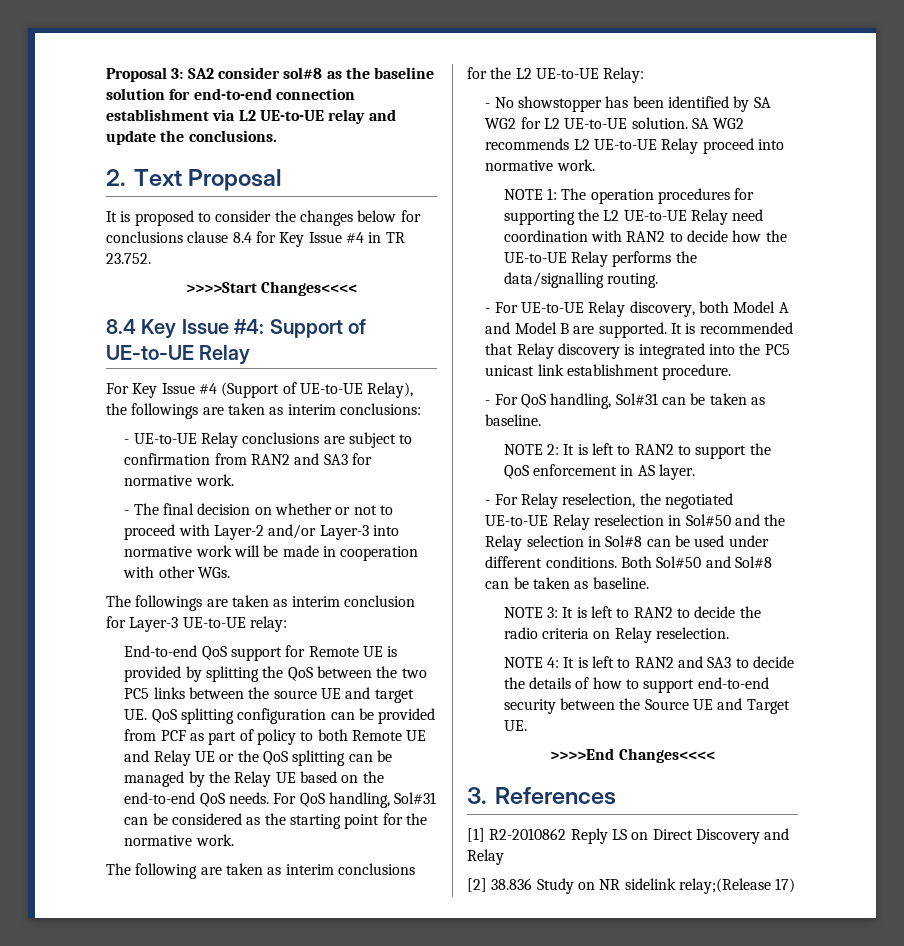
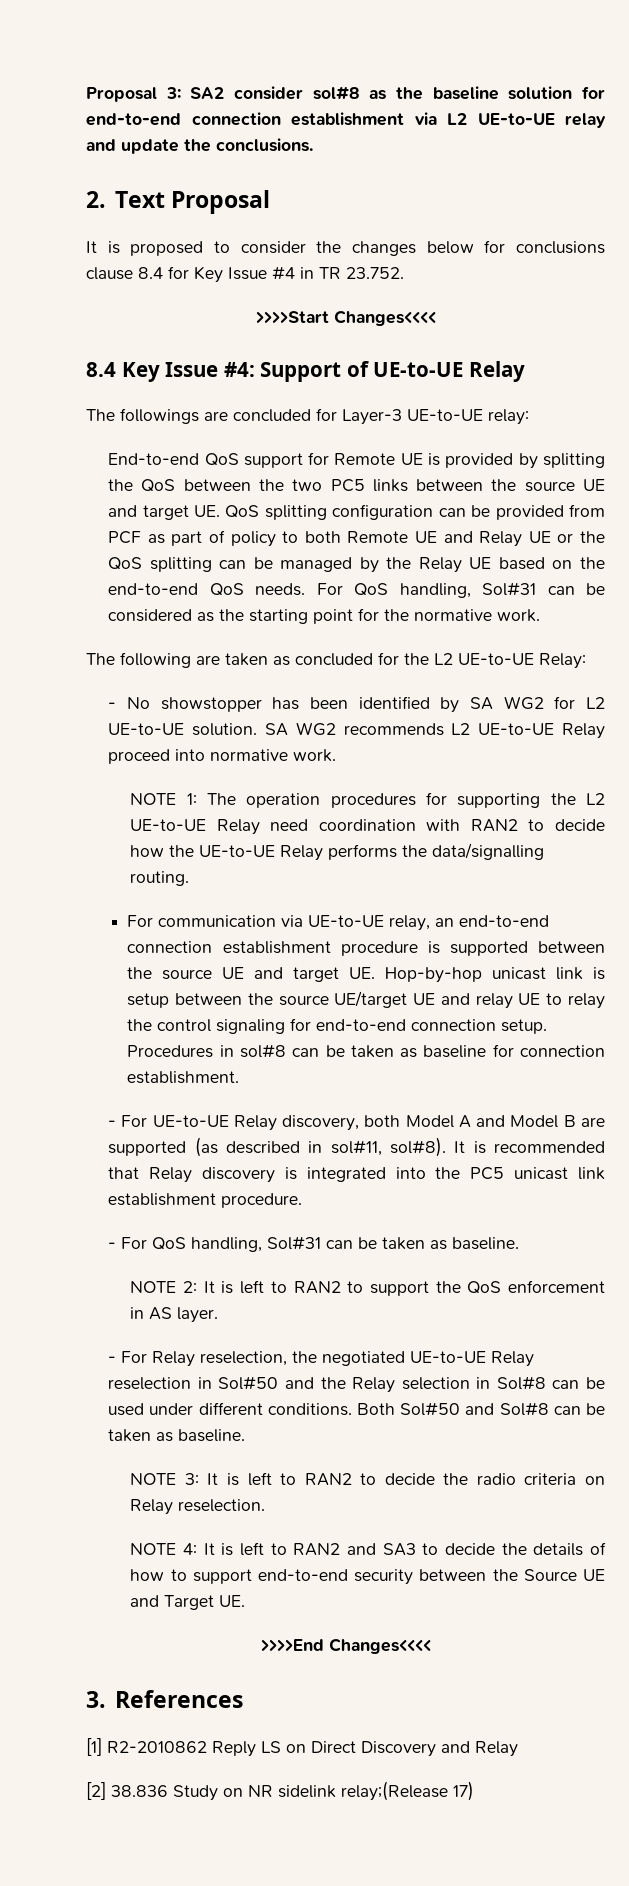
[106,382,414,398] [106,403,421,419] [124,432,413,448] [124,453,372,465] [124,474,234,486] [124,503,393,515] [124,524,399,540] [124,545,419,561] [123,566,230,578] // For Key Issue #4 (Support of UE-to-UE Relay), the followings are taken as interim conclusions: // - UE-to-UE Relay conclusions are subject to confirmation from RAN2 and SA3 for normative work. // - The final decision on whether or not to proceed with Layer-2 and/or Layer-3 into normative work will be made in cooperation with other WGs. -> (525, 371) none
[231,595,415,607] taken as interim conclusion -> [233,409,311,422] concluded
[285,863,415,875] interim conclusions -> [295,653,373,666] concluded
(659, 280) none -> [127,915,550,931] [127,941,605,956] [127,967,605,983] [127,991,605,1009] [127,1018,548,1034] [127,1044,605,1058] [127,1071,240,1084] // For communication via UE-to-UE relay, an end-to-end connection establishment procedure is supported between the source UE and target UE. Hop-by-hop unicast link is setup between the source UE/target UE and relay UE to relay the control signaling for end-to-end connection setup. Procedures in sol#8 can be taken as baseline for connection establishment.
[598,322,667,338] supported. -> [108,1137,446,1157] supported (as described in sol#11, sol#8).

